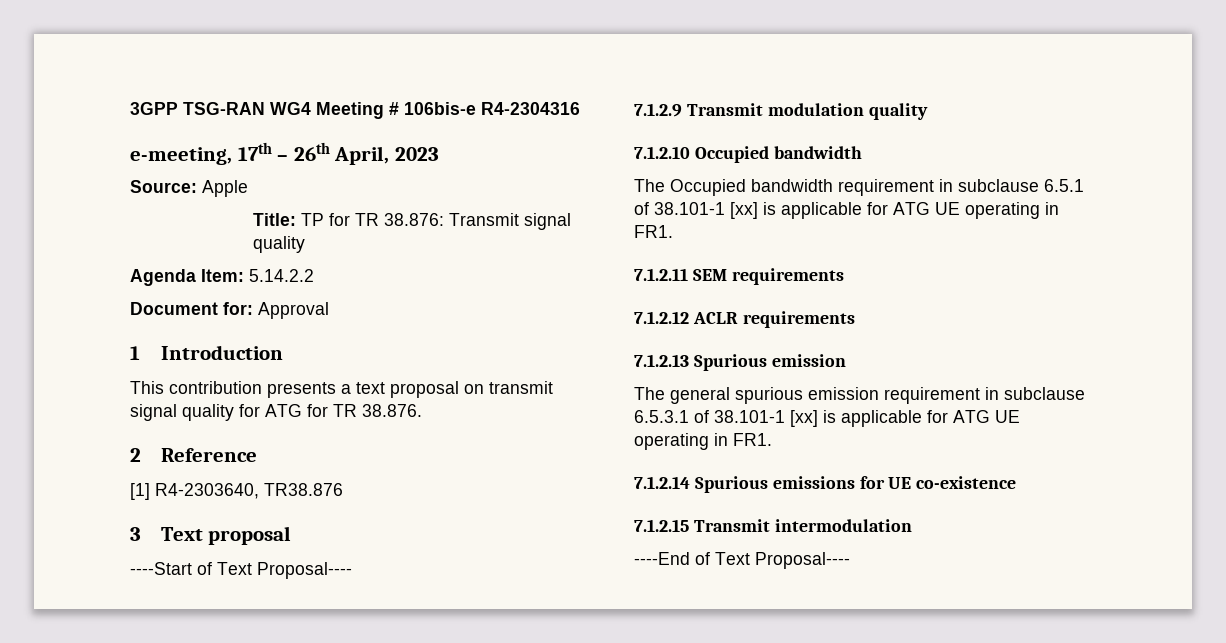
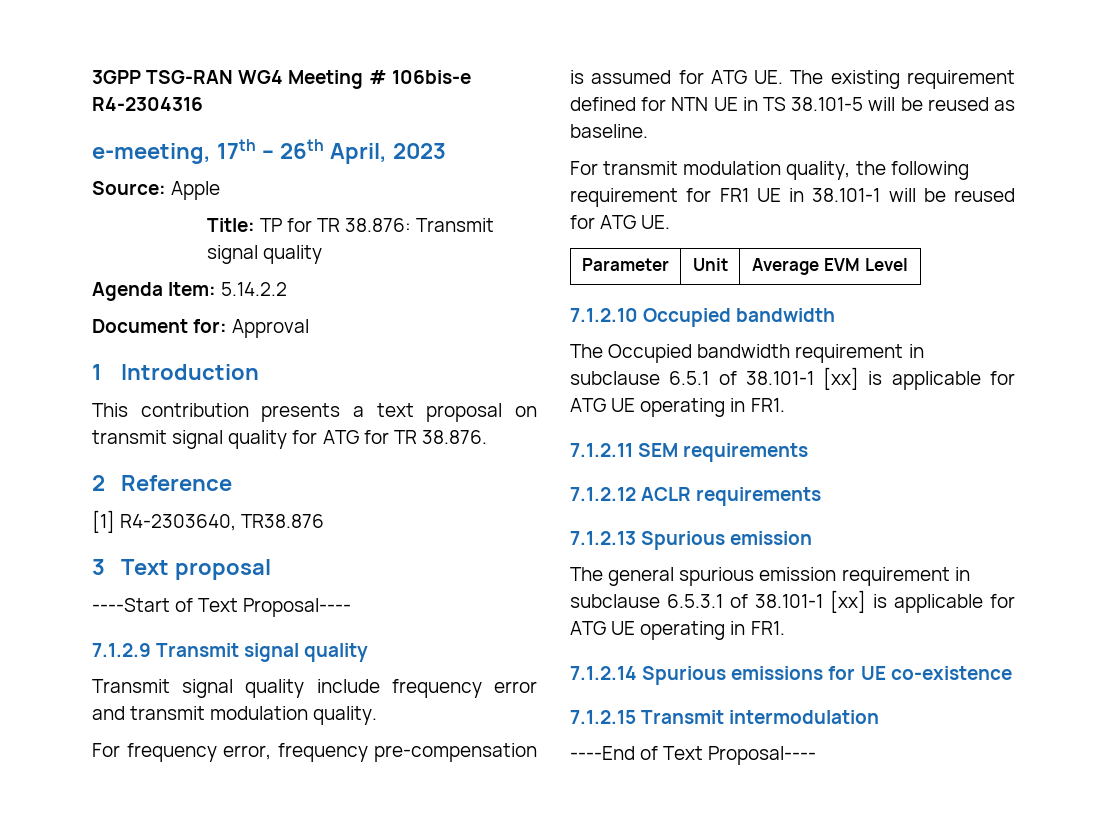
[767,103,928,120] modulation quality -> [244,643,369,662] [92,679,537,698] [92,706,378,725] [92,743,537,762] [570,70,1015,89] [570,97,1015,111] [570,124,648,138] [570,161,969,180] [570,188,1015,207] [570,215,671,229] [582,258,669,271] [692,258,728,271] [752,258,908,275] signal quality // Transmit signal quality include frequency error and transmit modulation quality. // For frequency error, frequency pre-compensation is assumed for ATG UE. The existing requirement defined for NTN UE in TS 38.101-5 will be reused as baseline. // For transmit modulation quality, the following requirement for FR1 UE in 38.101-1 will be reused for ATG UE. // Parameter | Unit | Average EVM Level

